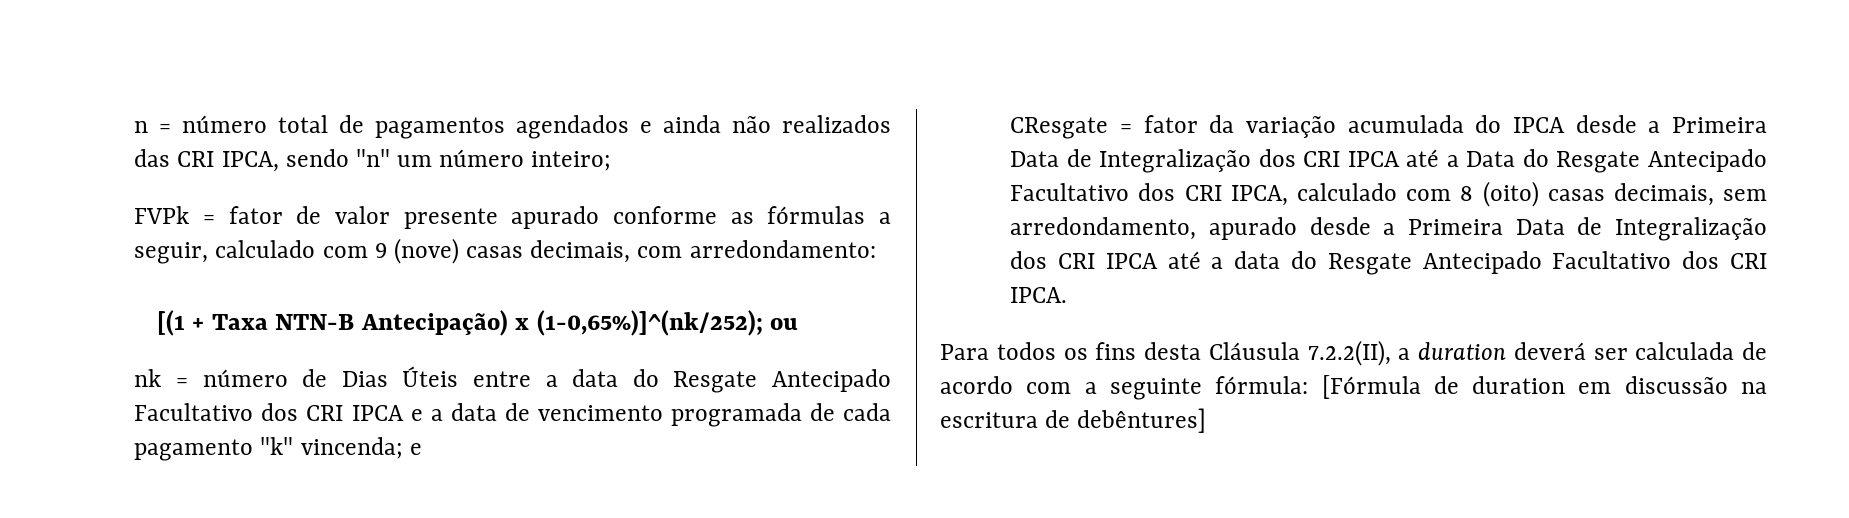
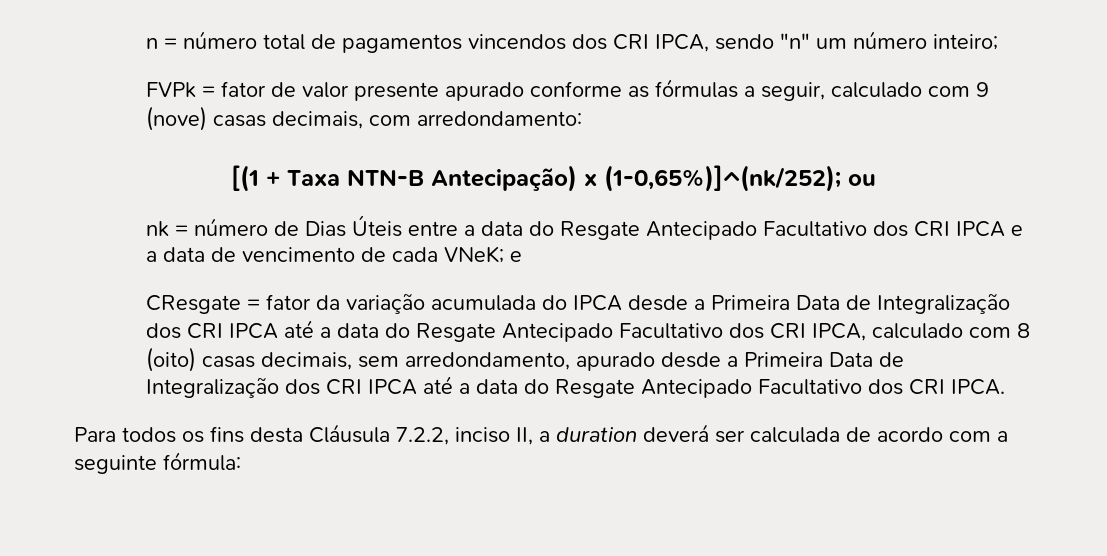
[516,115,891,139] [134,149,171,167] agendados e ainda não realizados das -> [468,34,608,50] vincendos dos
[670,403,802,427] programada -> (356, 254) none
[134,437,403,461] pagamento "k" vincenda; -> [444,246,505,263] VNeK;
[1466,151,1516,167] Data -> [337,323,380,338] data
[1307,340,1391,366] 7.2.2(II), -> [396,427,533,445] 7.2.2, inciso II,
[1321,375,1767,399] [940,408,1207,433] [Fórmula de duration em discussão na escritura de debêntures] -> (241, 461) none

